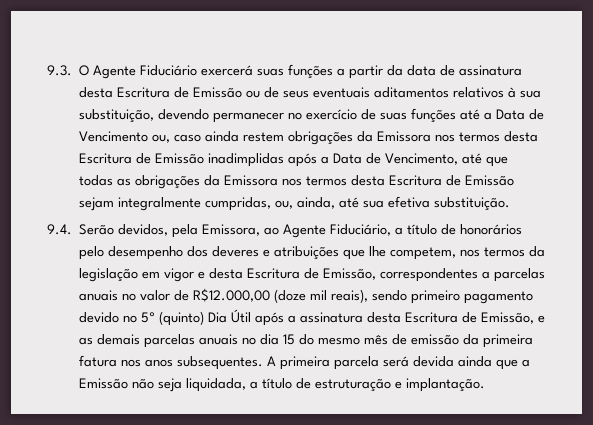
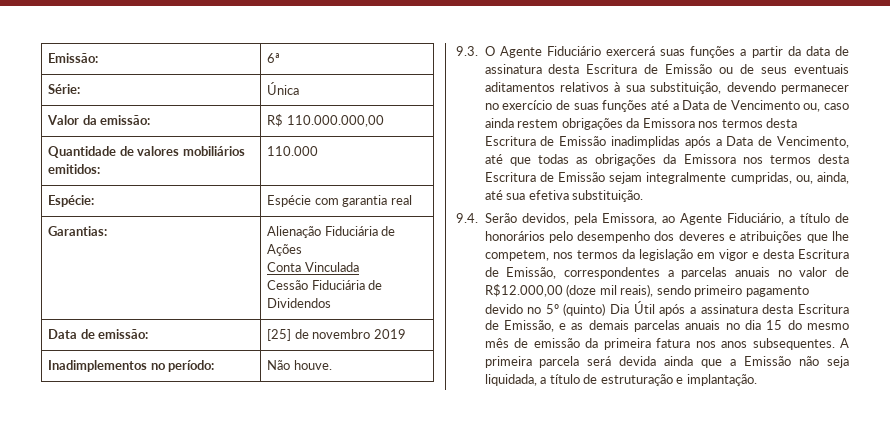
(47, 70) none -> [48,53,99,63] [267,53,281,63] [48,84,81,94] [267,82,300,95] [47,115,151,125] [267,114,384,127] [48,146,245,158] [48,164,101,174] [267,146,319,156] [48,195,95,207] [267,195,412,207] [48,226,108,236] [267,226,396,238] [267,244,303,256] [267,262,359,272] [267,280,383,290] [267,298,332,308] [48,329,149,339] [267,329,406,341] [48,360,215,372] [267,360,332,370] Emissão: | 6ª // Série: | Única // Valor da emissão: | R$ 110.000.000,00 // Quantidade de valores mobiliários emitidos: | 110.000 // Espécie: | Espécie com garantia real // Garantias: | Alienação Fiduciária de Ações // Conta Vinculada // Cessão Fiduciária de Dividendos // Data de emissão: | [25] de novembro 2019 // Inadimplementos no período: | Não houve. //

